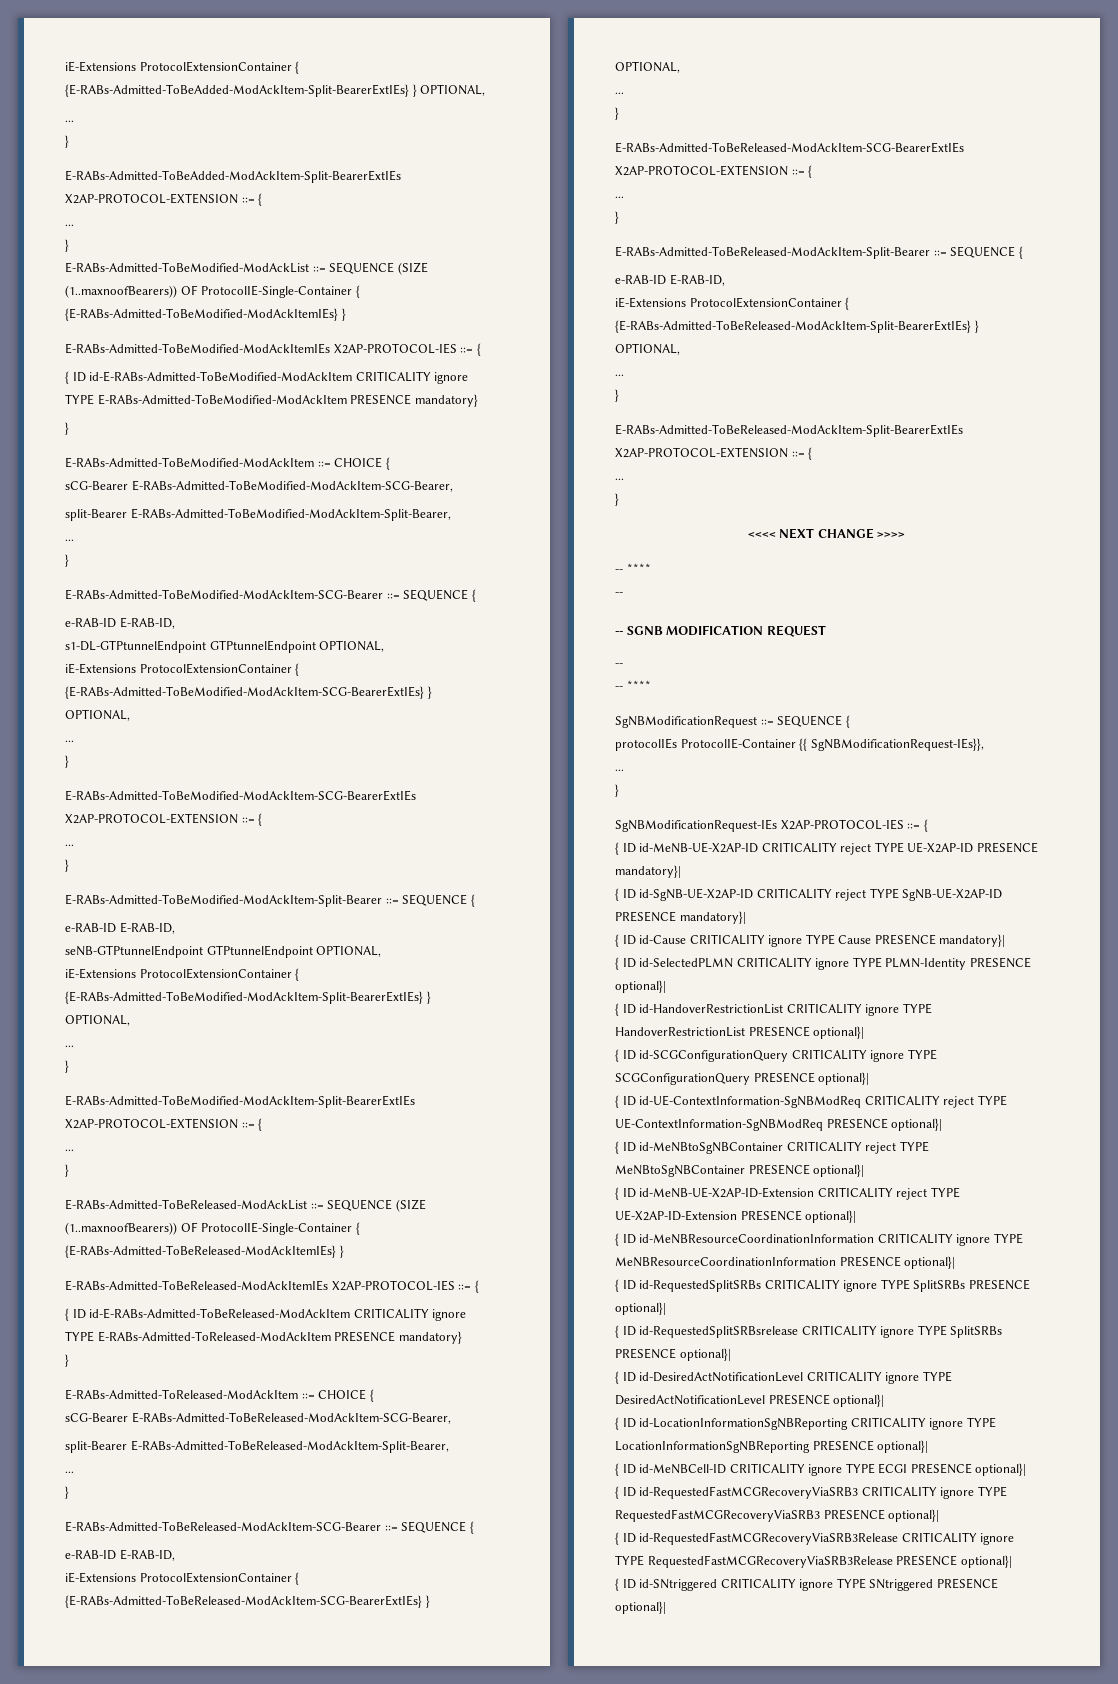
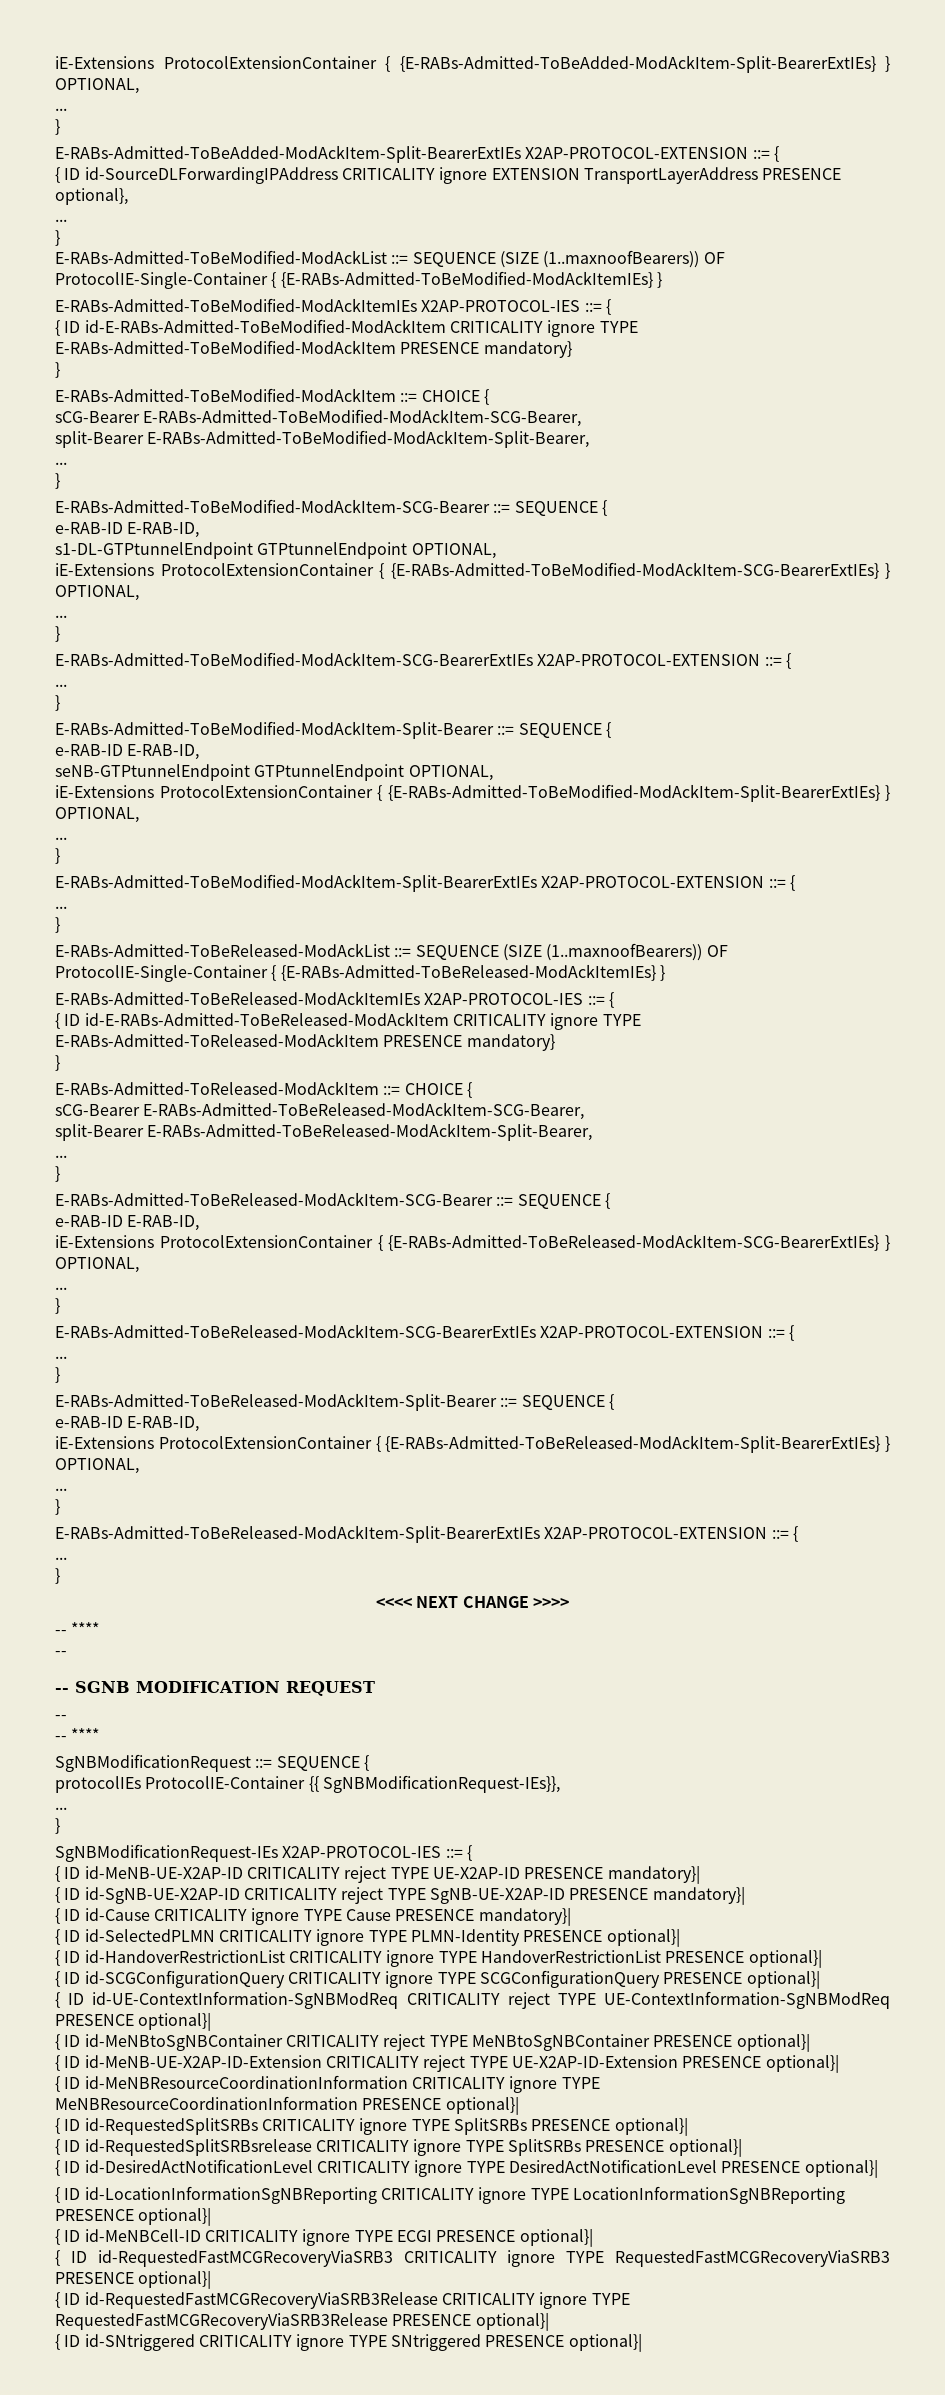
(263, 199) none -> [55,167,842,184] [55,188,128,205] // { ID id-SourceDLForwardingIPAddress CRITICALITY ignore EXTENSION TransportLayerAddress PRESENCE optional},

